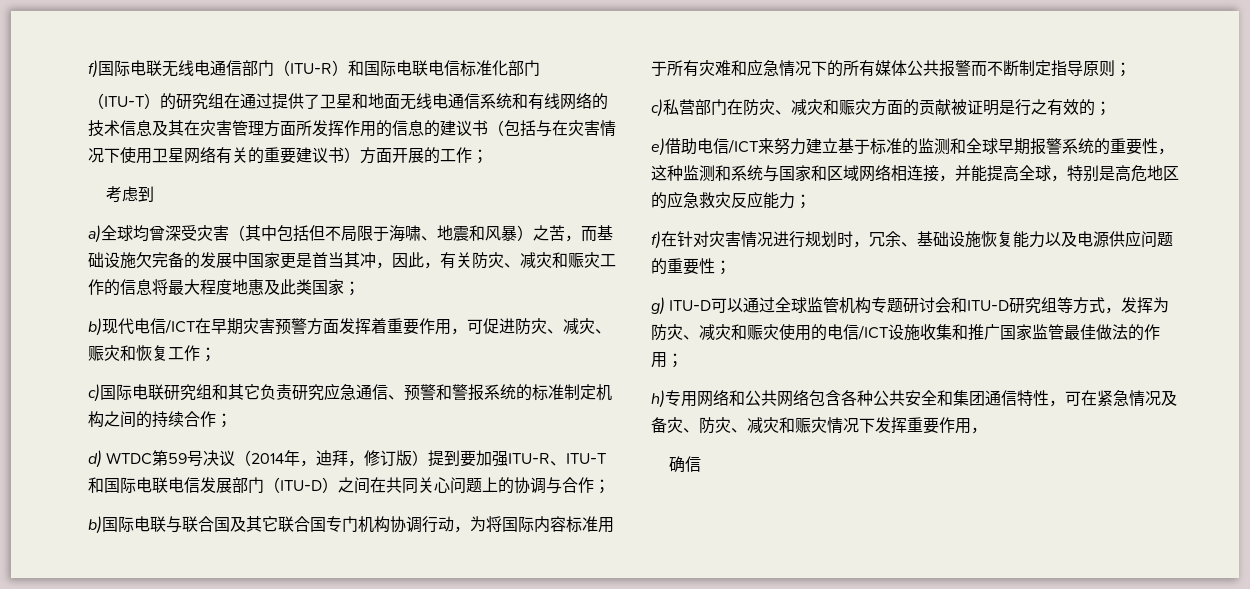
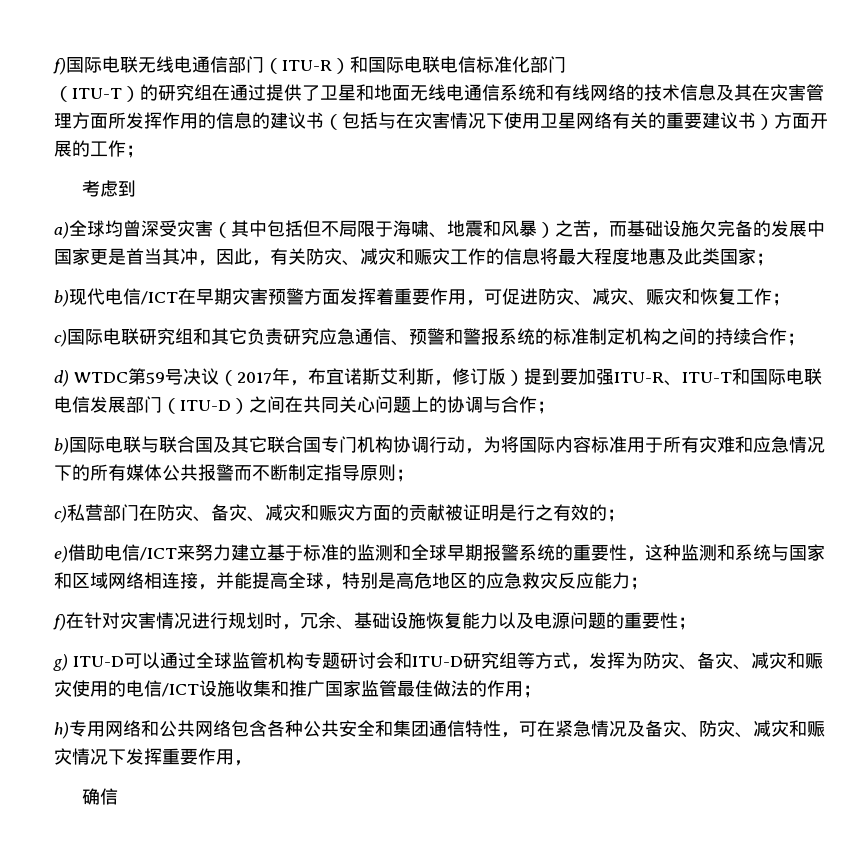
[251,450,349,467] 2014年，迪拜 -> [236,368,434,386] 2017年，布宜诺斯艾利斯
(791, 112) none -> [211,504,265,522] 备灾、
[1109,230,1141,247] 供应 -> (571, 620) none
(699, 337) none -> [696,652,751,670] 备灾、

